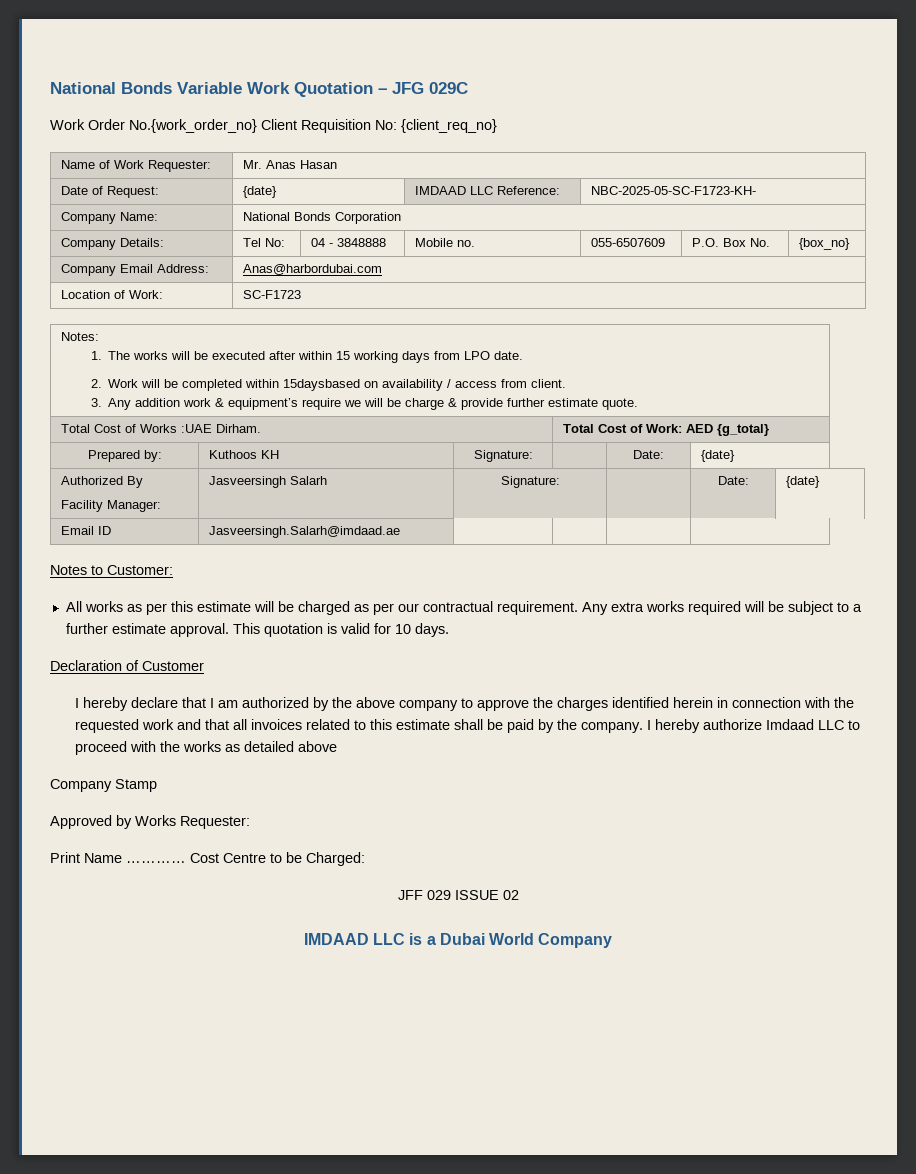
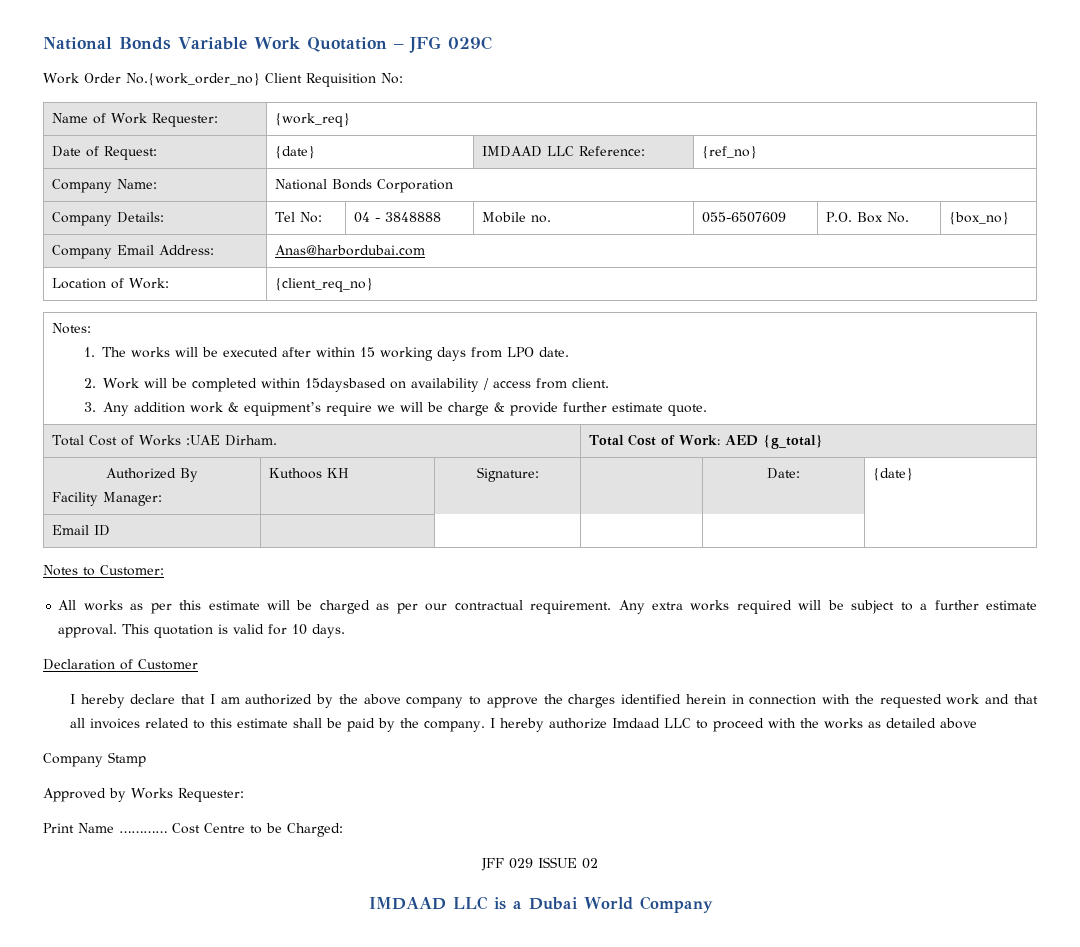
[401,119,497,133] {client_req_no} -> (403, 78) none
[243,160,338,169] Mr. Anas Hasan -> [274,113,350,127] {work_req}
[591,186,757,195] NBC-2025-05-SC-F1723-KH- -> [701,146,757,159] {ref_no}
[243,290,302,299] SC-F1723 -> [274,278,373,292] {client_req_no}
[87,450,162,462] Prepared by: -> [106,468,198,482] [51,492,162,506] Authorized By // Facility Manager:
[61,476,144,488] [61,500,162,512] [209,476,328,488] [500,476,560,488] [717,476,749,485] [786,476,821,488] // Authorized By // Facility Manager: | Jasveersingh Salarh | Signature: | | Date: | {date} -> (913, 474) none
[209,526,401,538] Jasveersingh.Salarh@imdaad.ae -> (110, 530) none

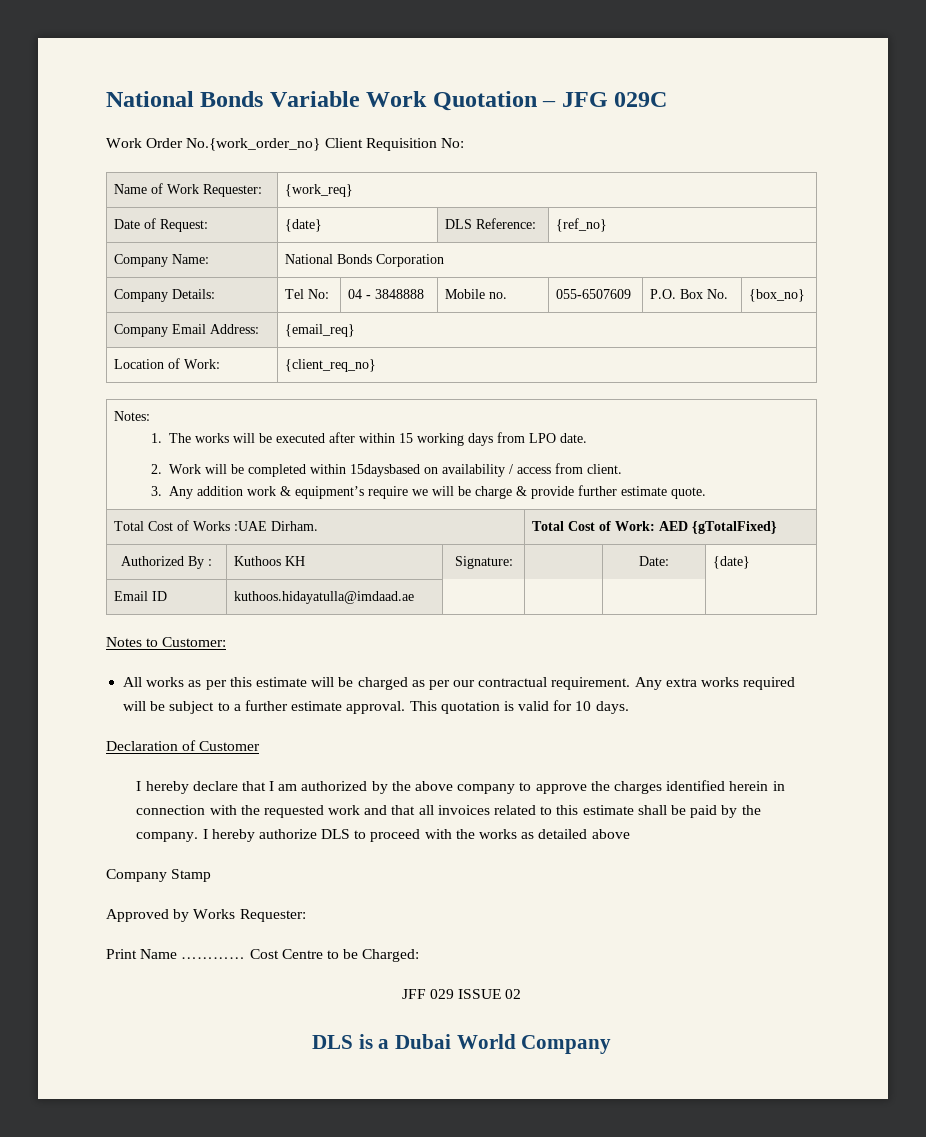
[481,146,574,157] IMDAAD LLC -> [445,219,473,229] DLS
[274,245,425,256] Anas@harbordubai.com -> [285,324,356,337] {email_req}
[762,435,823,449] {g_total} -> [692,521,778,534] {gTotalFixed}
[51,492,162,506] // Facility Manager: -> [208,559,212,566] :
(110, 530) none -> [234,591,415,604] kuthoos.hidayatulla@imdaad.ae
[611,718,691,728] Imdaad LLC -> [321,829,351,839] DLS
[368,896,488,910] IMDAAD LLC -> [311,1035,353,1049] DLS

